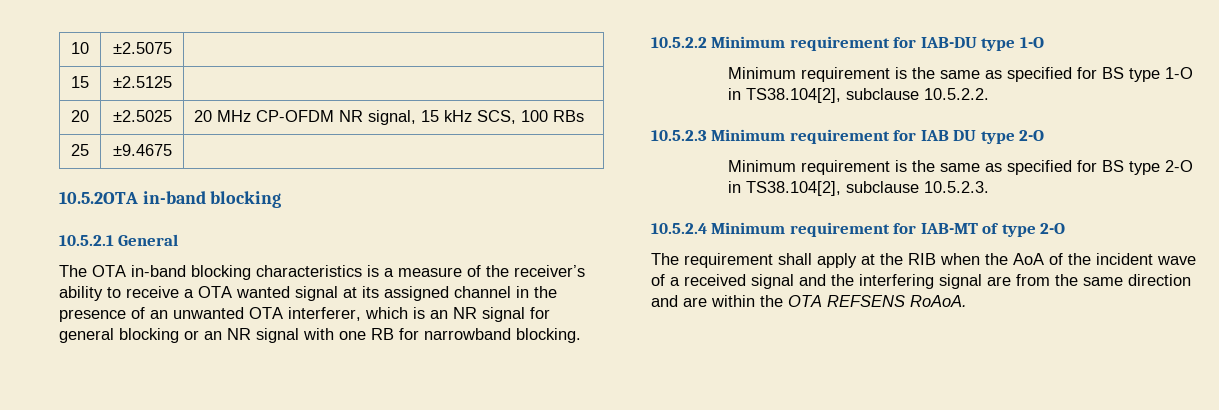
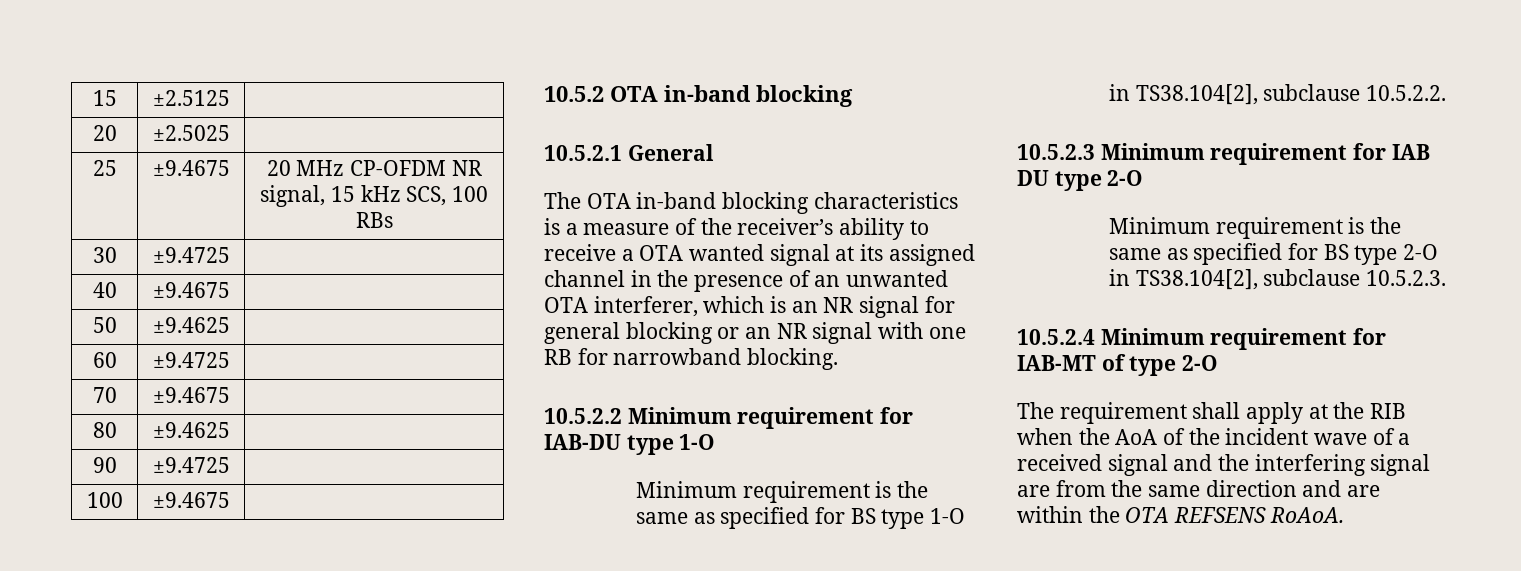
[71,42,89,54] [112,42,172,54] 10 | ±2.5075 | // -> (92, 98) none
(172, 116) none -> [92,160,117,176] [152,160,230,176] // 25 | ±9.4675 |
[71,144,89,156] [112,144,172,156] [59,191,138,204] 25 | ±9.4675 | // 10.5.2OTA -> [92,247,117,263] [152,247,230,263] [92,282,117,298] [152,282,230,298] [92,317,117,333] [152,317,230,333] [92,352,117,368] [152,352,230,368] [92,387,117,403] [152,387,230,403] [92,422,117,438] [152,422,230,438] [92,457,117,473] [152,457,230,473] [86,492,123,508] [152,492,230,508] [544,86,658,102] 30 | ±9.4725 | // 40 | ±9.4675 | // 50 | ±9.4625 | // 60 | ±9.4725 | // 70 | ±9.4675 | // 80 | ±9.4625 | // 90 | ±9.4725 | // 100 | ±9.4675 | // 10.5.2 OTA

